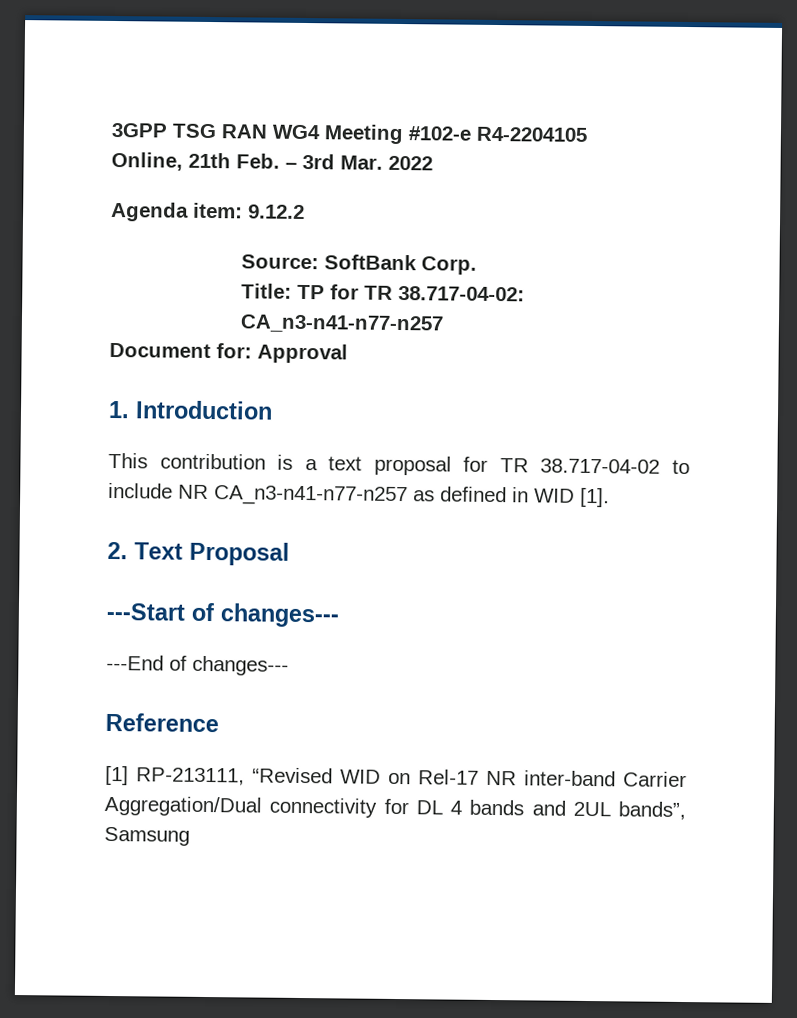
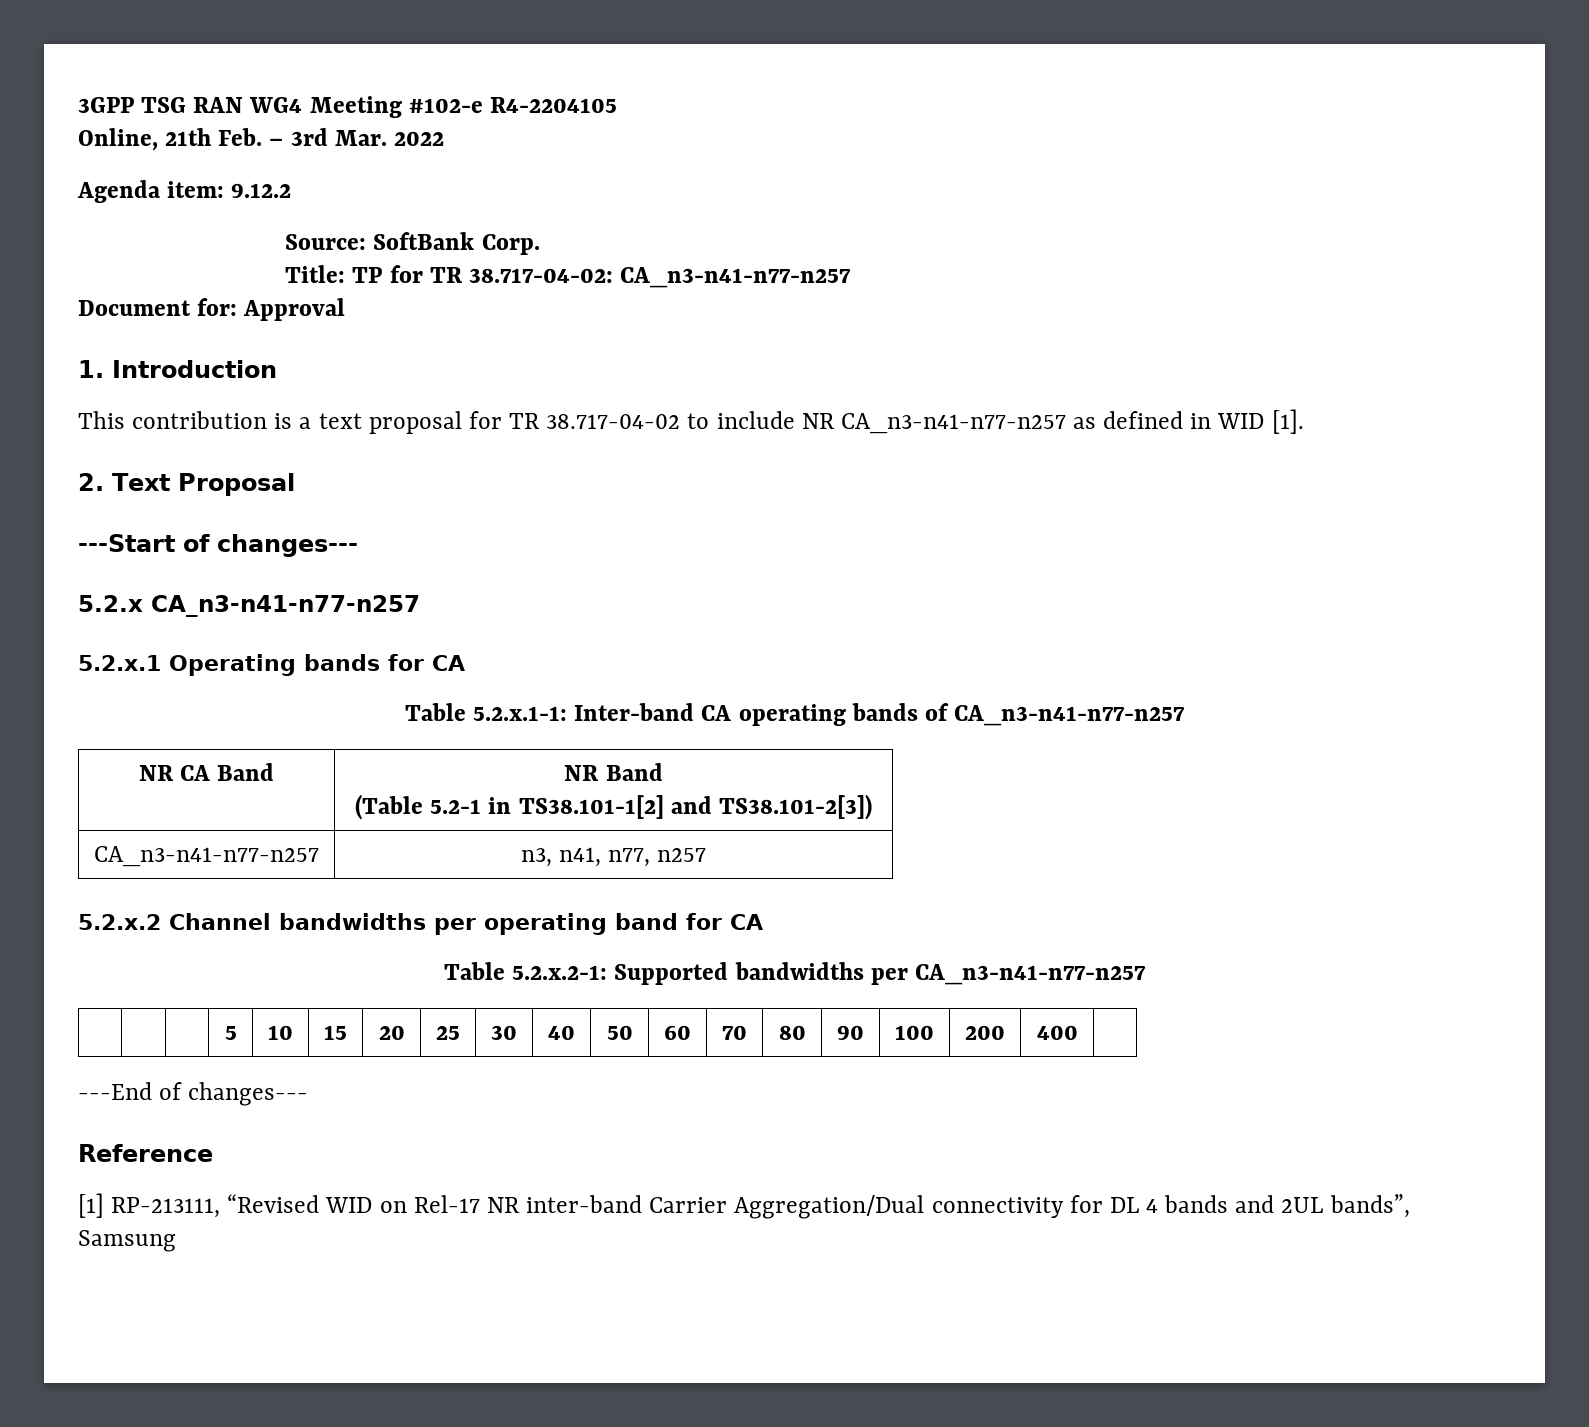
(339, 615) none -> [78,595,420,617] [78,654,465,676] [404,703,1186,726] [138,763,275,781] [564,763,663,781] [355,794,872,820] [94,846,319,867] [520,847,707,867] [78,913,763,935] [444,962,1146,985] [224,1026,237,1040] [268,1025,293,1040] [324,1025,347,1040] [378,1025,405,1040] [436,1026,460,1040] [491,1025,517,1040] [548,1025,575,1040] [606,1025,633,1040] [664,1025,691,1040] [722,1025,747,1040] [778,1025,806,1040] [837,1025,864,1040] [895,1025,934,1040] [965,1025,1005,1040] [1036,1025,1078,1040] // 5.2.x CA_n3-n41-n77-n257 // 5.2.x.1 Operating bands for CA // Table 5.2.x.1-1: Inter-band CA operating bands of CA_n3-n41-n77-n257 // NR CA Band | NR Band // (Table 5.2-1 in TS38.101-1[2] and TS38.101-2[3]) // CA_n3-n41-n77-n257 | n3, n41, n77, n257 // 5.2.x.2 Channel bandwidths per operating band for CA // Table 5.2.x.2-1: Supported bandwidths per CA_n3-n41-n77-n257 // | | | 5 | 10 | 15 | 20 | 25 | 30 | 40 | 50 | 60 | 70 | 80 | 90 | 100 | 200 | 400 |

